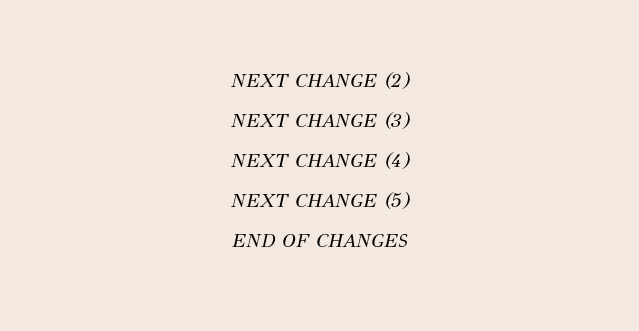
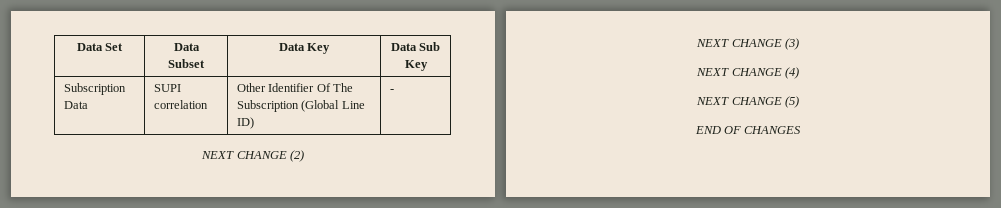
(230, 80) none -> [76,43,124,51] [173,43,200,51] [168,59,205,68] [278,43,331,54] [390,42,441,51] [404,60,428,71] [63,83,126,95] [63,101,88,109] [153,84,181,92] [153,100,208,109] [236,83,353,92] [236,100,365,112] [236,117,254,129] [389,89,394,92] Data Set | Data Subset | Data Key | Data Sub Key // Subscription Data | SUPI correlation | Other Identifier Of The Subscription (Global Line ID) | - //

